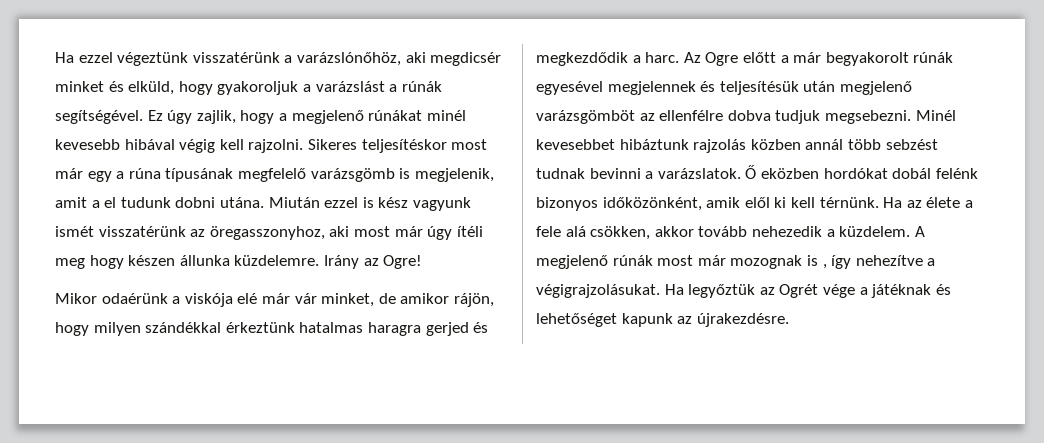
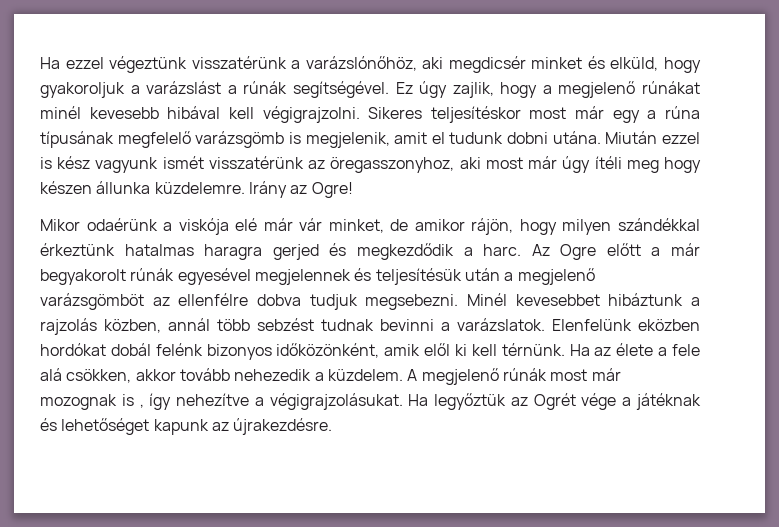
[179,139,304,153] végig kell rajzolni. -> [228,106,360,123] kell végigrajzolni.
[91,200,100,208] a -> (428, 138) none
(836, 86) none -> [504,272,514,281] a
[693,139,801,153] rajzolás közben -> [691,297,700,306] [40,318,161,335] a rajzolás közben,
[745,165,757,179] Ő -> [552,319,632,331] Elenfelünk

